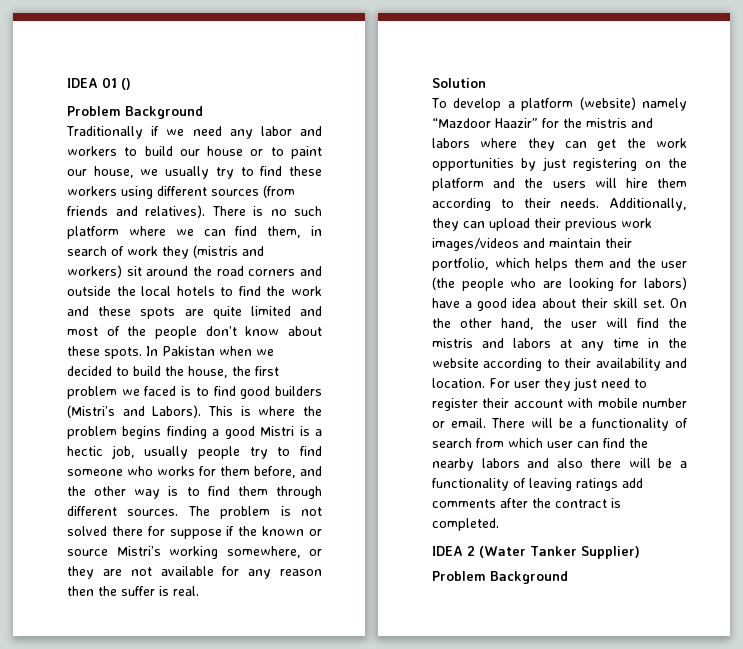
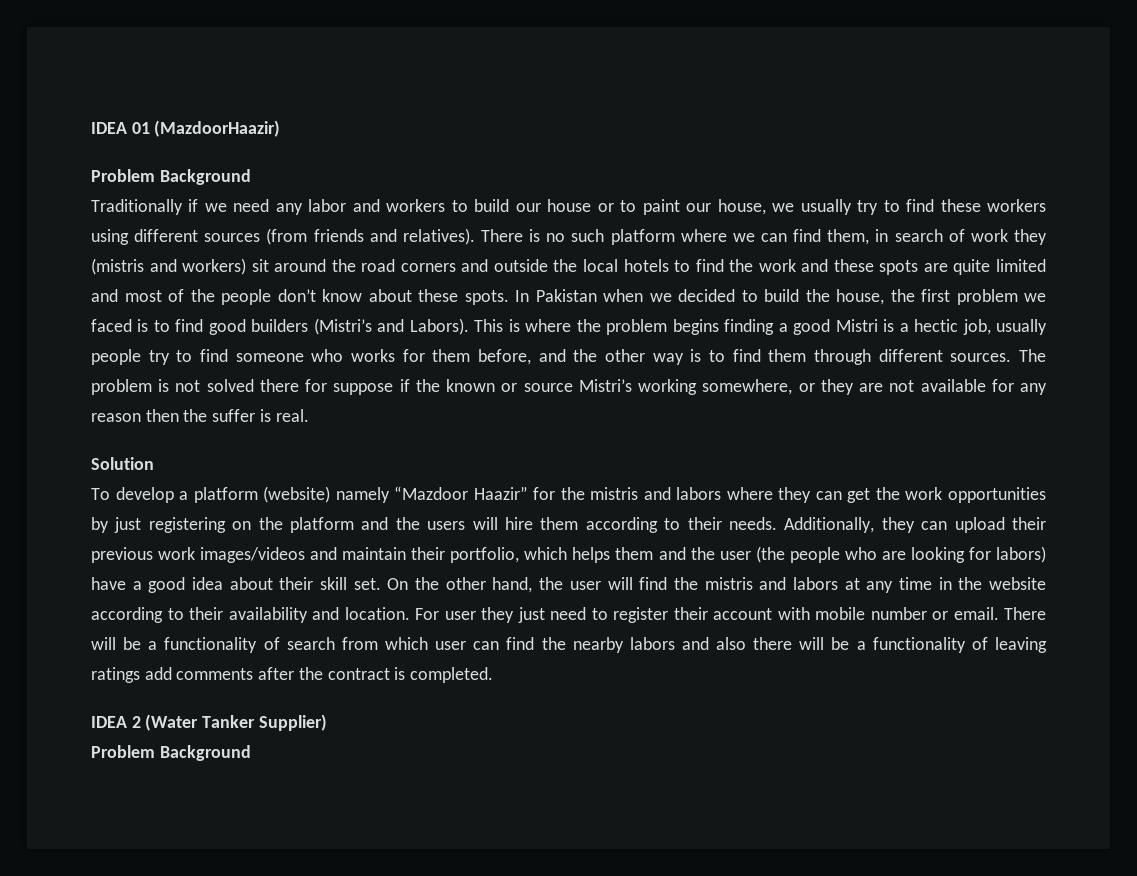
[121,78,131,90] () -> [154,120,281,137] (MazdoorHaazir)

